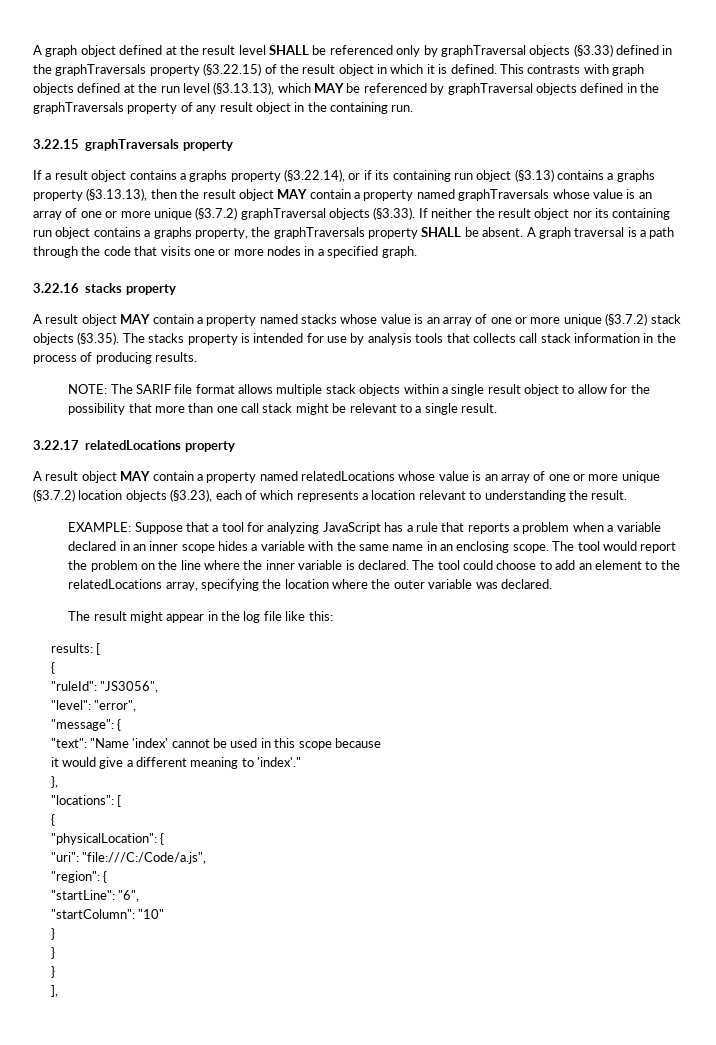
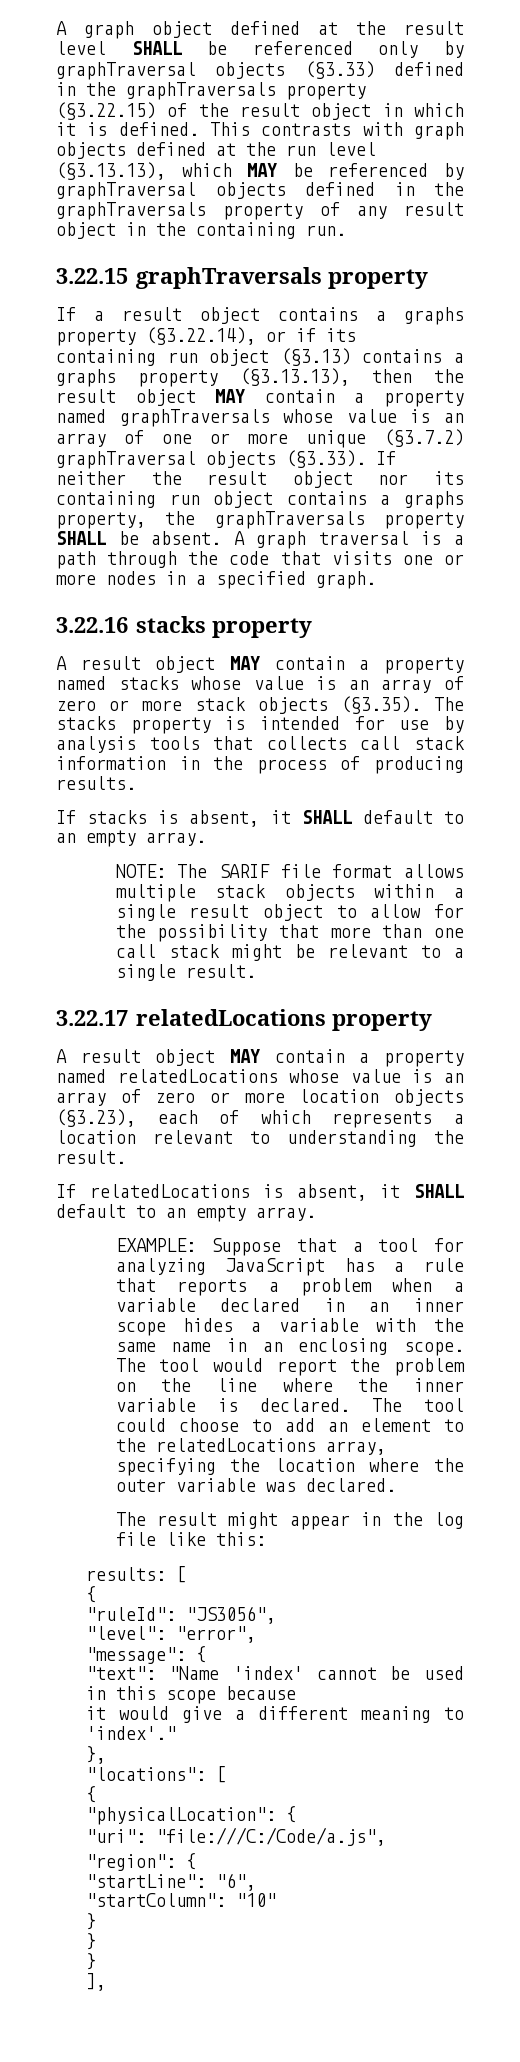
[490,313,648,326] one or more unique (§3.7.2) -> [56,700,182,711] zero or more
(198, 357) none -> [56,810,464,827] [56,830,206,847] // If stacks is absent, it SHALL default to an empty array.
[548,471,660,483] [33,489,75,502] one or more unique (§3.7.2) -> [155,1092,285,1103] zero or more
(628, 495) none -> [56,1184,464,1201] [56,1204,316,1222] // If relatedLocations is absent, it SHALL default to an empty array.

